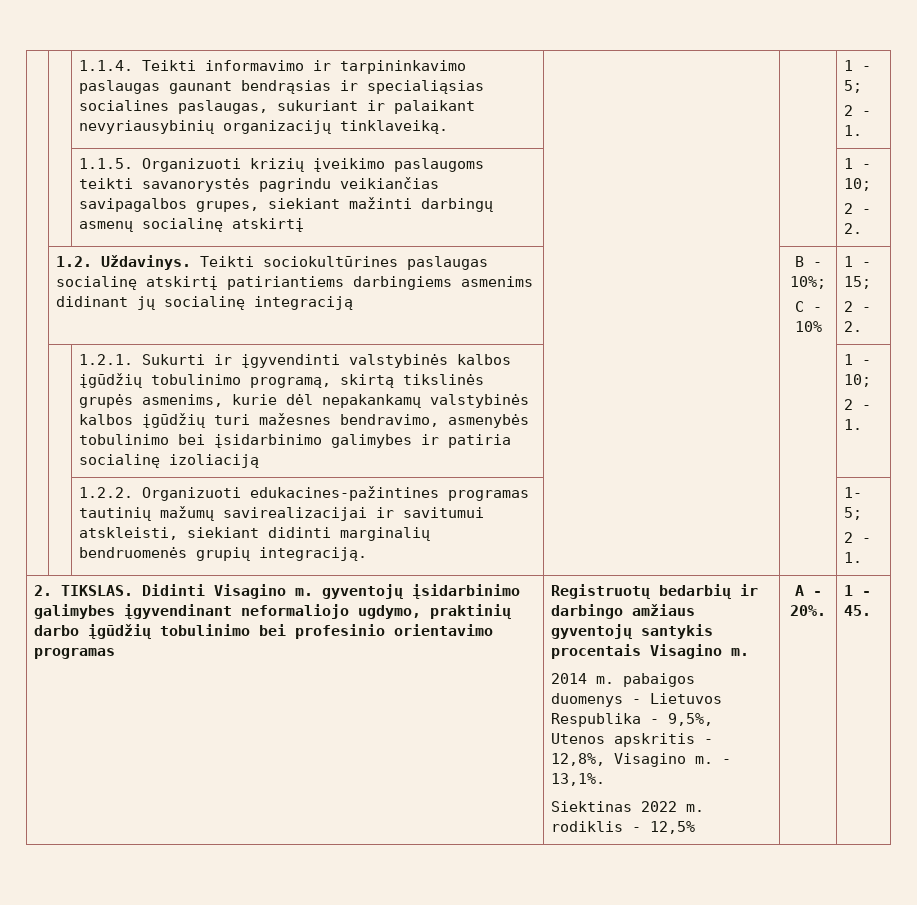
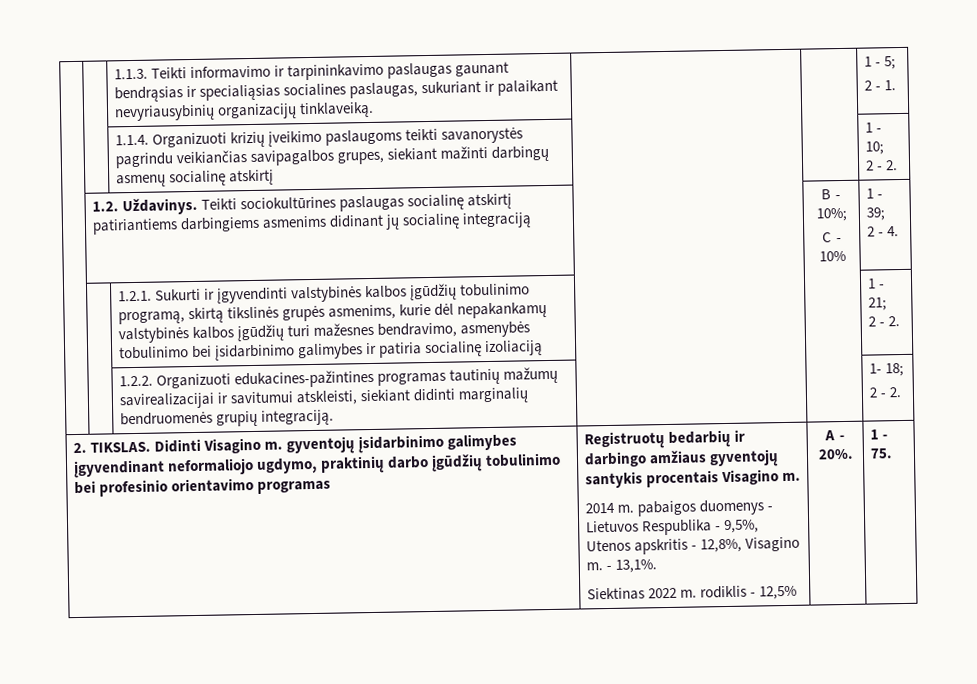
[78,60,133,71] | | 1.1.4. -> [113,68,148,80] | | 1.1.3.
[78,158,133,169] 1.1.5. -> [114,134,149,146] 1.1.4.
[843,276,871,289] [843,301,871,312] [843,321,862,332] 15; // 2 - 2. -> [865,207,885,221] [866,226,899,237] 39; // 2 - 4.
[843,374,871,387] [843,399,871,410] [843,419,862,430] 10; // 2 - 1. -> [867,297,887,311] [867,316,900,327] 21; // 2 - 2.
[843,507,862,520] [843,532,871,543] [843,552,862,563] 5; // 2 - 1. -> [884,362,904,377] [868,387,901,398] 18; // 2 - 2.
[843,605,871,616] 45. -> [869,448,893,459] 75.

